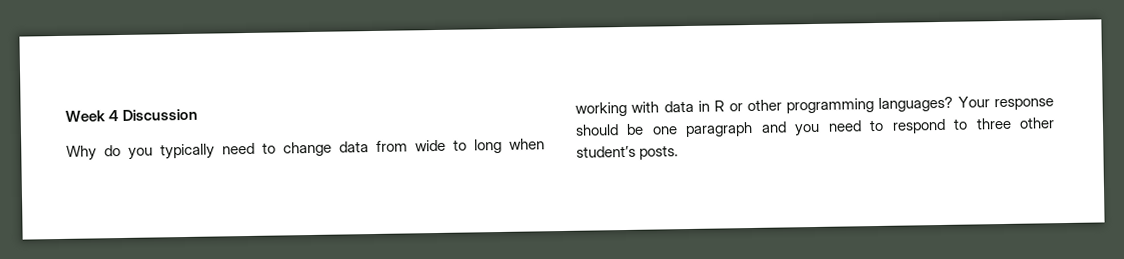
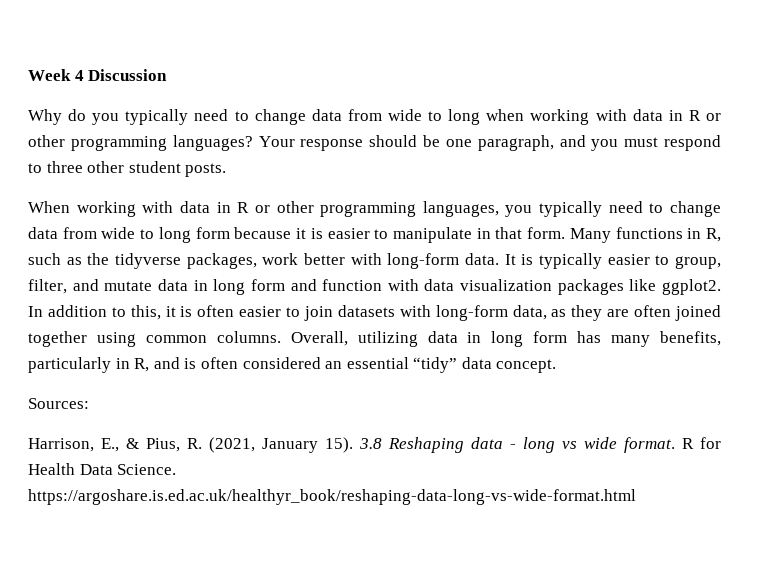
[685,121,754,138] paragraph -> [477,135,554,151] paragraph,
[827,119,885,132] need to -> [624,137,659,147] must
[576,145,636,158] student’s -> [128,161,181,173] student
(679, 152) none -> [28,201,721,217] [28,227,721,243] [28,253,721,269] [28,279,721,295] [28,305,722,321] [28,331,721,347] [28,357,557,373] [28,398,89,409] [28,437,721,453] [28,463,177,475] [28,489,636,505] // When working with data in R or other programming languages, you typically need to change data from wide to long form because it is easier to manipulate in that form. Many functions in R, such as the tidyverse packages, work better with long-form data. It is typically easier to group, filter, and mutate data in long form and function with data visualization packages like ggplot2. In addition to this, it is often easier to join datasets with long-form data, as they are often joined together using common columns. Overall, utilizing data in long form has many benefits, particularly in R, and is often considered an essential “tidy” data concept. // Sources: // Harrison, E., & Pius, R. (2021, January 15). 3.8 Reshaping data - long vs wide format. R for Health Data Science. https://argoshare.is.ed.ac.uk/healthyr_book/reshaping-data-long-vs-wide-format.html

